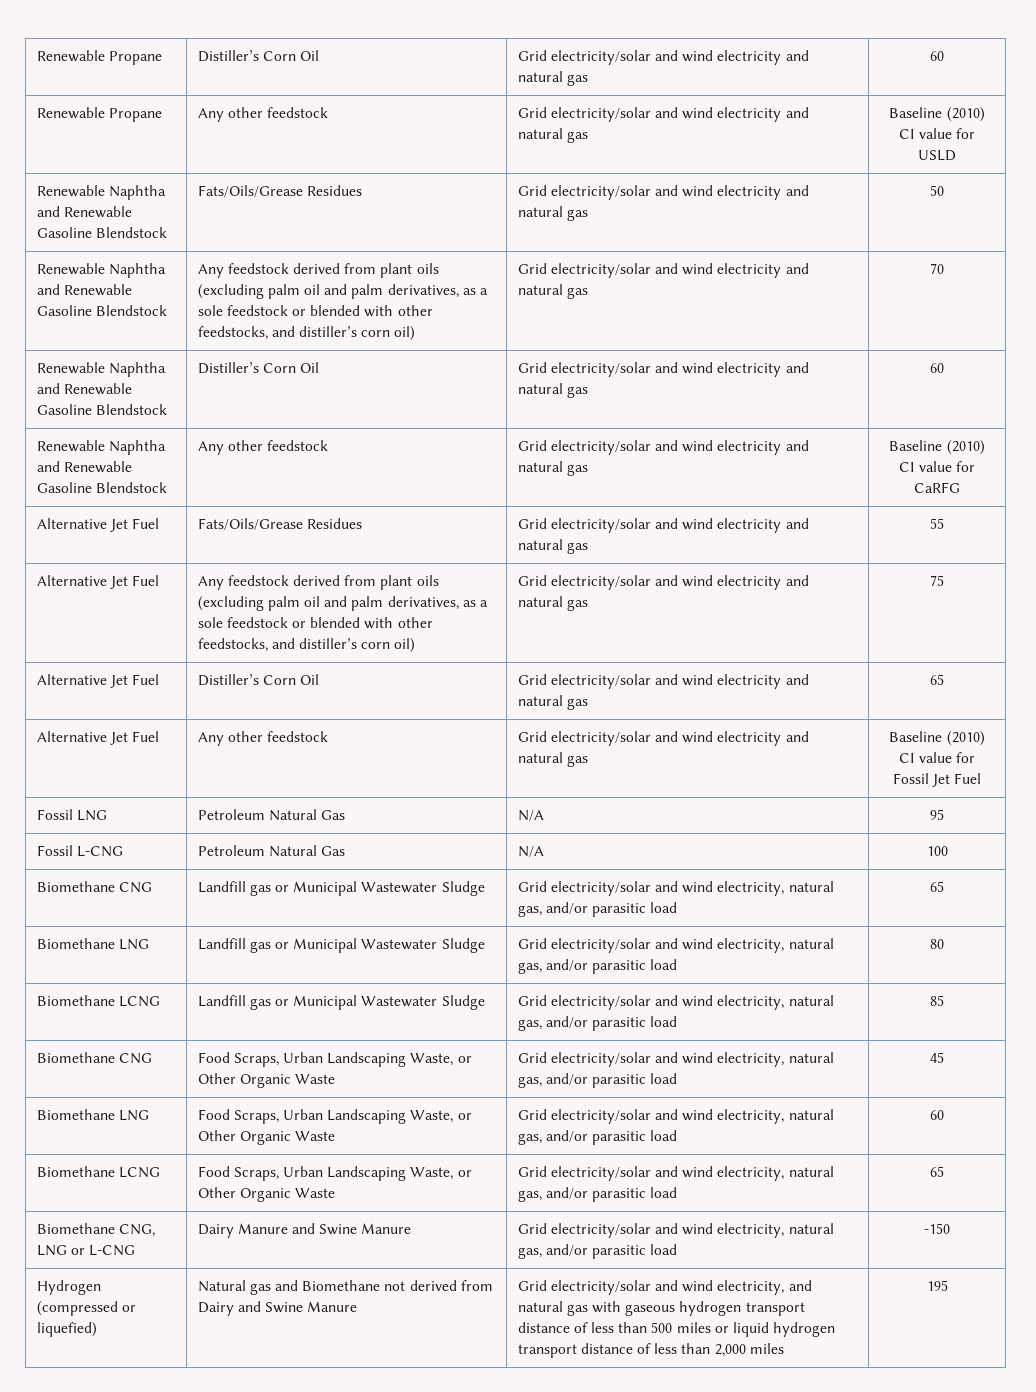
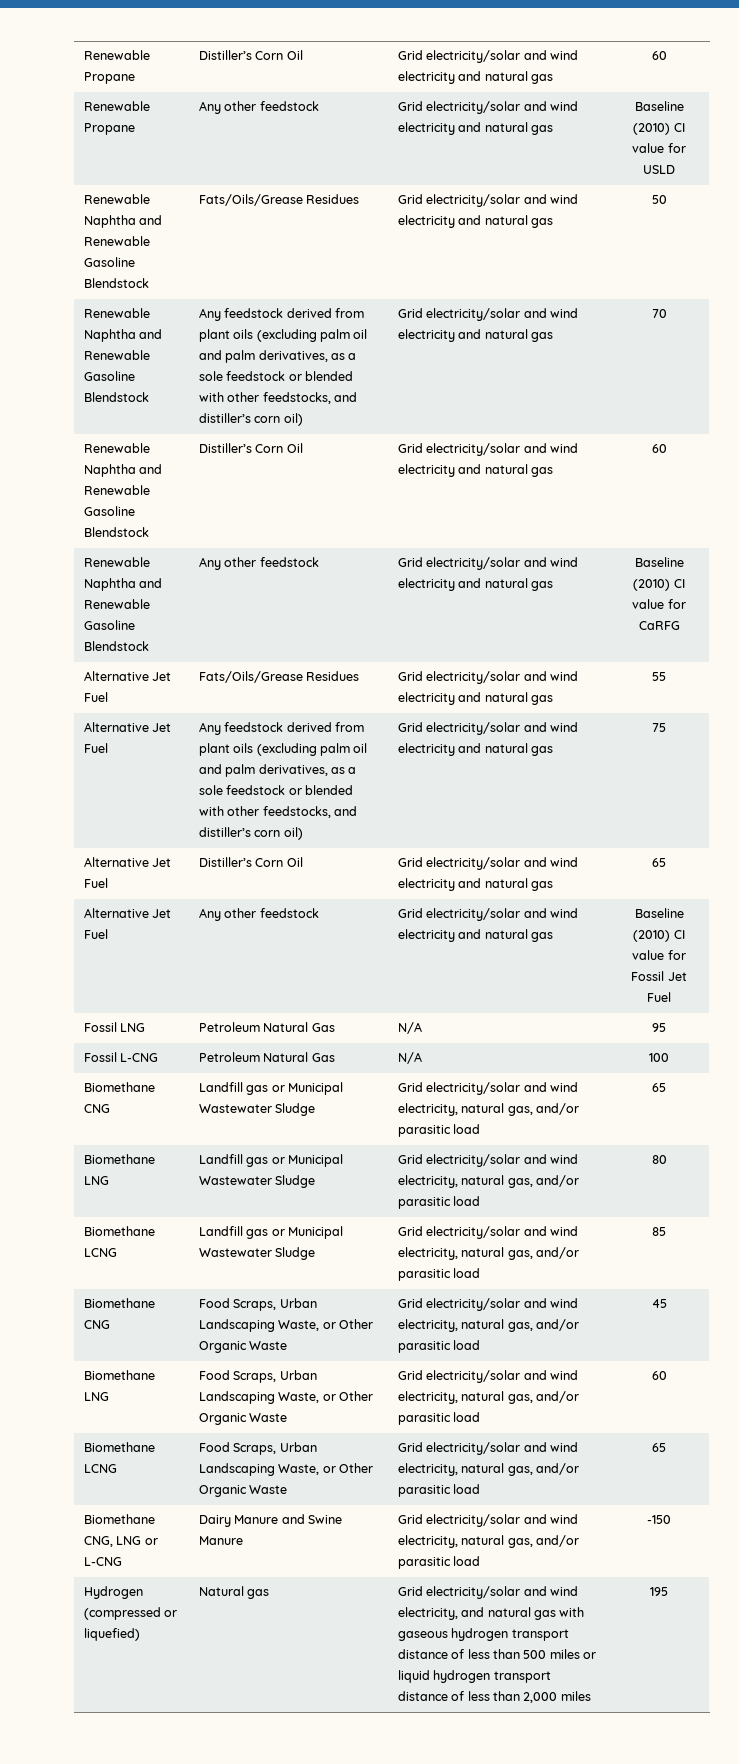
[275,1280,493,1291] [197,1301,358,1316] and Biomethane not derived from Dairy and Swine Manure -> (270, 1594) none

